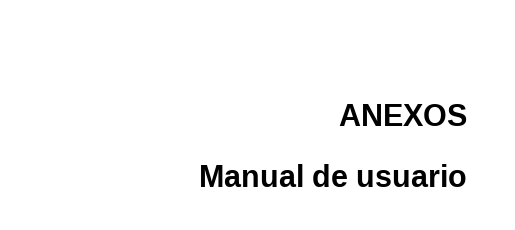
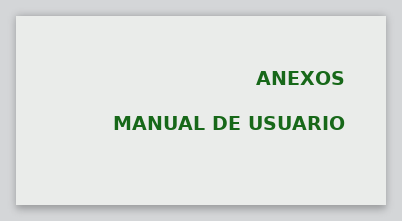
[198,164,467,187] Manual de usuario -> [113,116,345,130] MANUAL DE USUARIO

